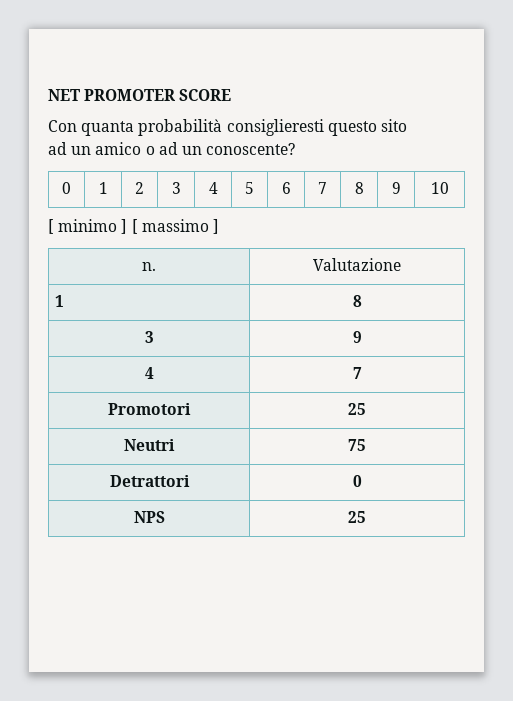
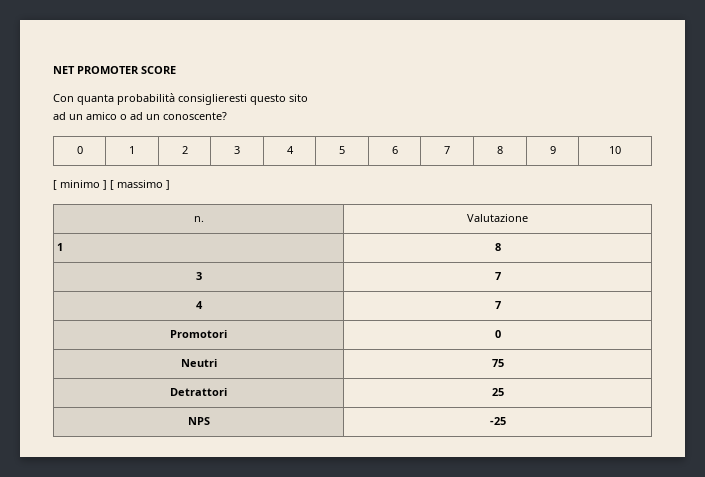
[352,331,362,343] 9 -> [494,272,501,280] 7
[348,403,367,415] 25 -> [494,330,501,338] 0
[352,475,362,487] 0 -> [491,388,504,396] 25
[348,511,367,523] 25 -> [489,417,506,425] -25

